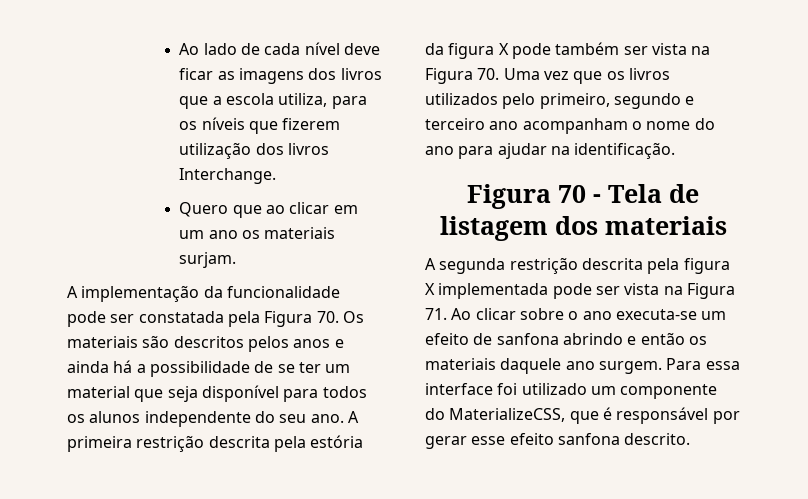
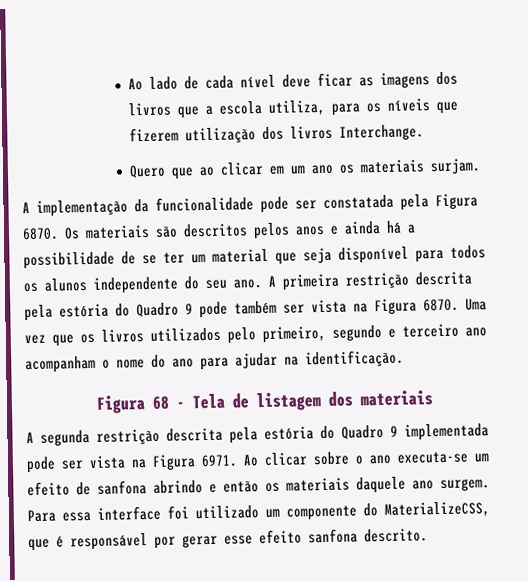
[316,311,339,323] 70. -> [22,227,59,241] 6870.
[425,43,509,59] da figura X -> [115,302,193,318] do Quadro 9
[477,68,500,80] 70. -> [423,298,459,312] 6870.
[558,185,586,203] 70 -> [152,395,170,410] 68
[683,258,730,274] [425,283,435,295] figura X -> [264,424,398,441] estória do Quadro 9
[425,308,447,320] 71. -> [201,454,238,468] 6971.

